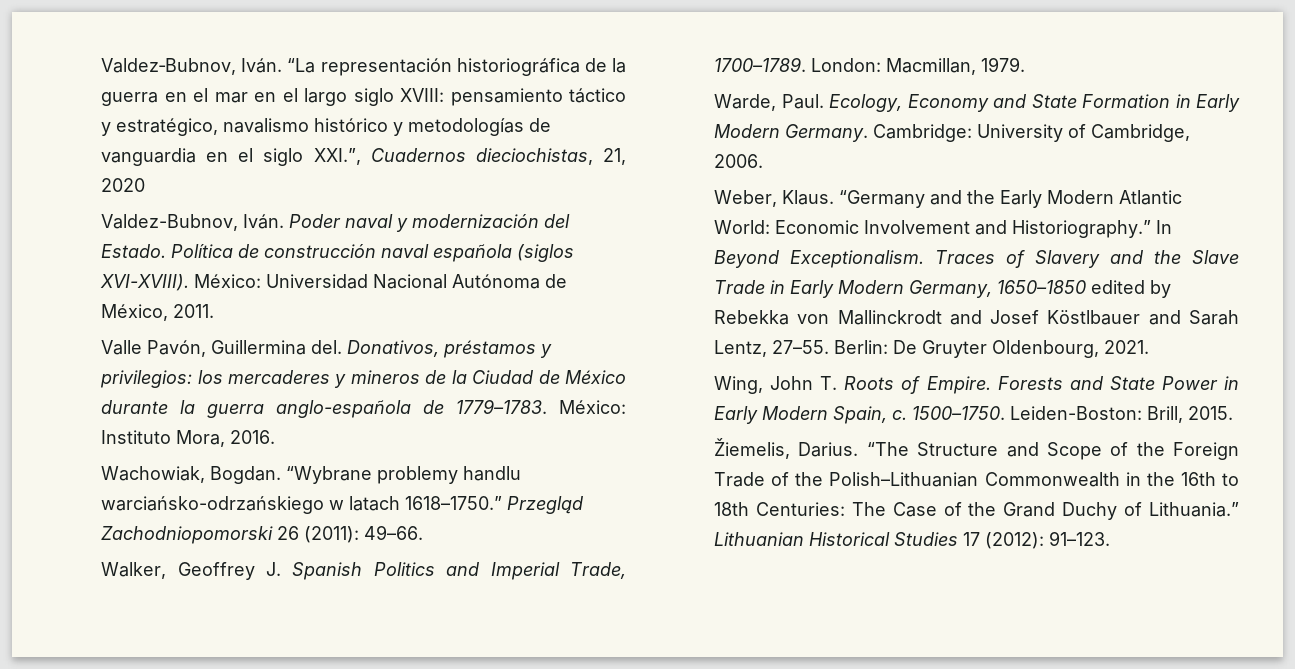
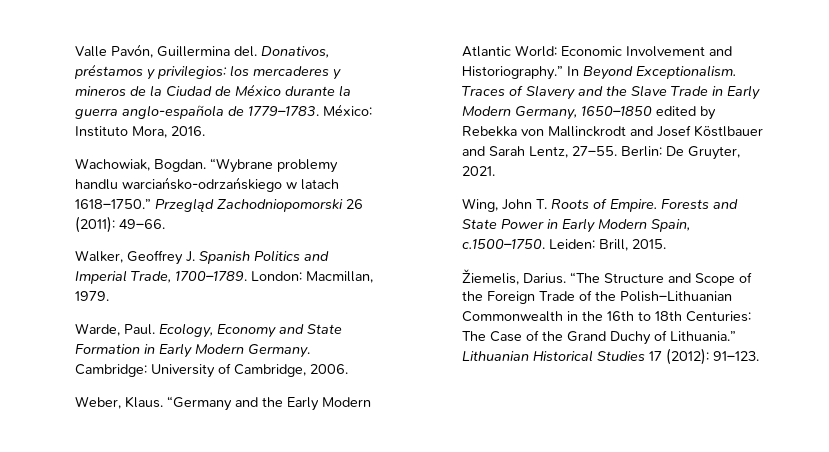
[101,58,626,76] [101,88,626,106] [101,118,552,136] [101,148,626,166] [101,178,146,192] [101,214,571,232] [101,244,575,262] [100,274,568,291] [101,304,215,321] Valdez‑Bubnov, Iván. “La representación historiográfica de la guerra en el mar en el largo siglo XVIII: pensamiento táctico y estratégico, navalismo histórico y metodologías de vanguardia en el siglo XXI.”, Cuadernos dieciochistas, 21, 2020 // Valdez-Bubnov, Iván. Poder naval y modernización del Estado. Política de construcción naval española (siglos XVI-XVIII). México: Universidad Nacional Autónoma de México, 2011. // -> (74, 51) none
[922,340,1100,358] Gruyter Oldenbourg, -> [687,146,740,160] Gruyter,
[892,406,1143,420] c. 1500–1750. Leiden-Boston: -> [461,239,595,249] c.1500–1750. Leiden:

